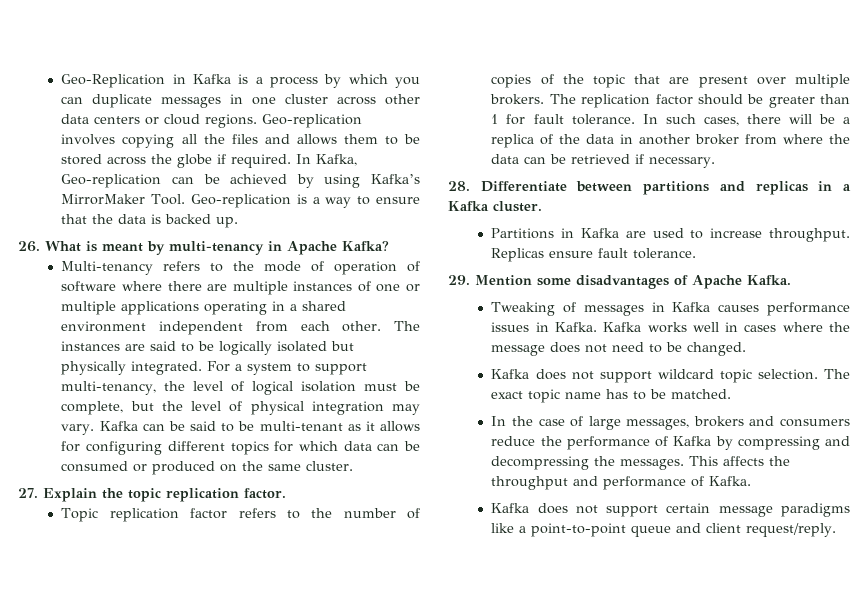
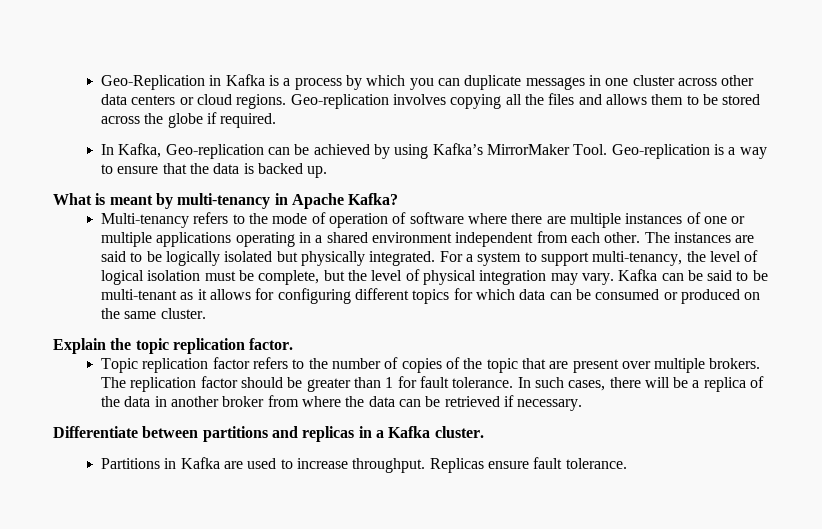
(292, 161) none -> (277, 120) //
[18,241,40,252] 26. -> (328, 172) none
[18,488,38,498] 27. -> (206, 313) none
[448,181,470,191] 28. -> (583, 405) none
[448,275,791,289] [491,302,850,316] [491,322,851,333] [491,342,747,356] [491,369,850,383] [491,389,732,403] [491,416,850,430] [491,436,850,450] [491,456,791,470] [491,476,752,490] [491,503,850,517] [491,523,837,537] // 29. Mention some disadvantages of Apache Kafka. // Tweaking of messages in Kafka causes performance issues in Kafka. Kafka works well in cases where the message does not need to be changed. // Kafka does not support wildcard topic selection. The exact topic name has to be matched. // In the case of large messages, brokers and consumers reduce the performance of Kafka by compressing and decompressing the messages. This affects the throughput and performance of Kafka. // Kafka does not support certain message paradigms like a point-to-point queue and client request/reply. -> (627, 463) none

